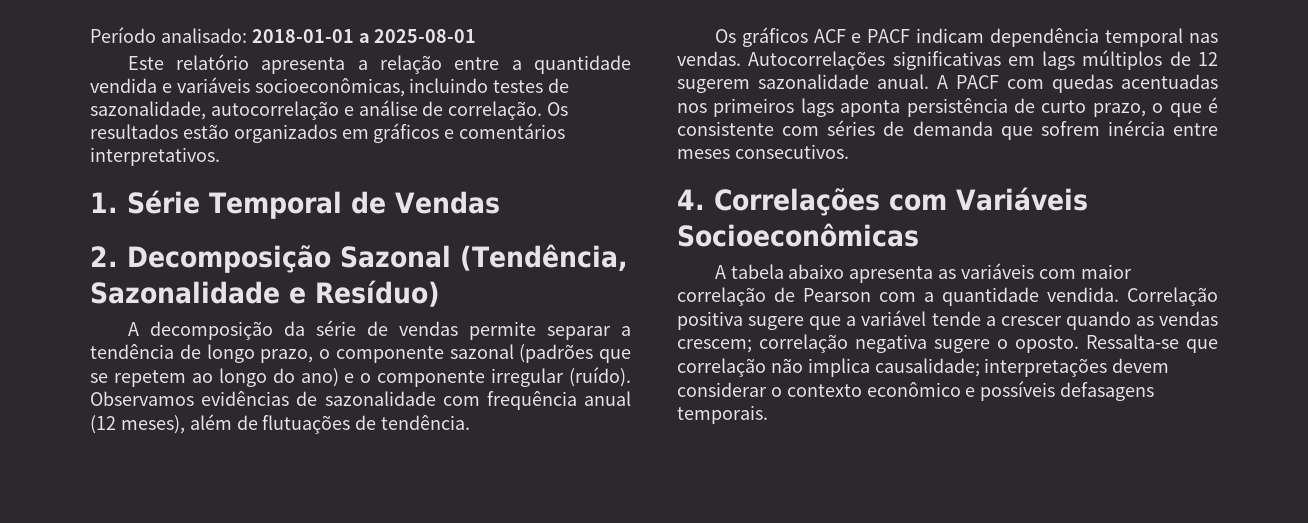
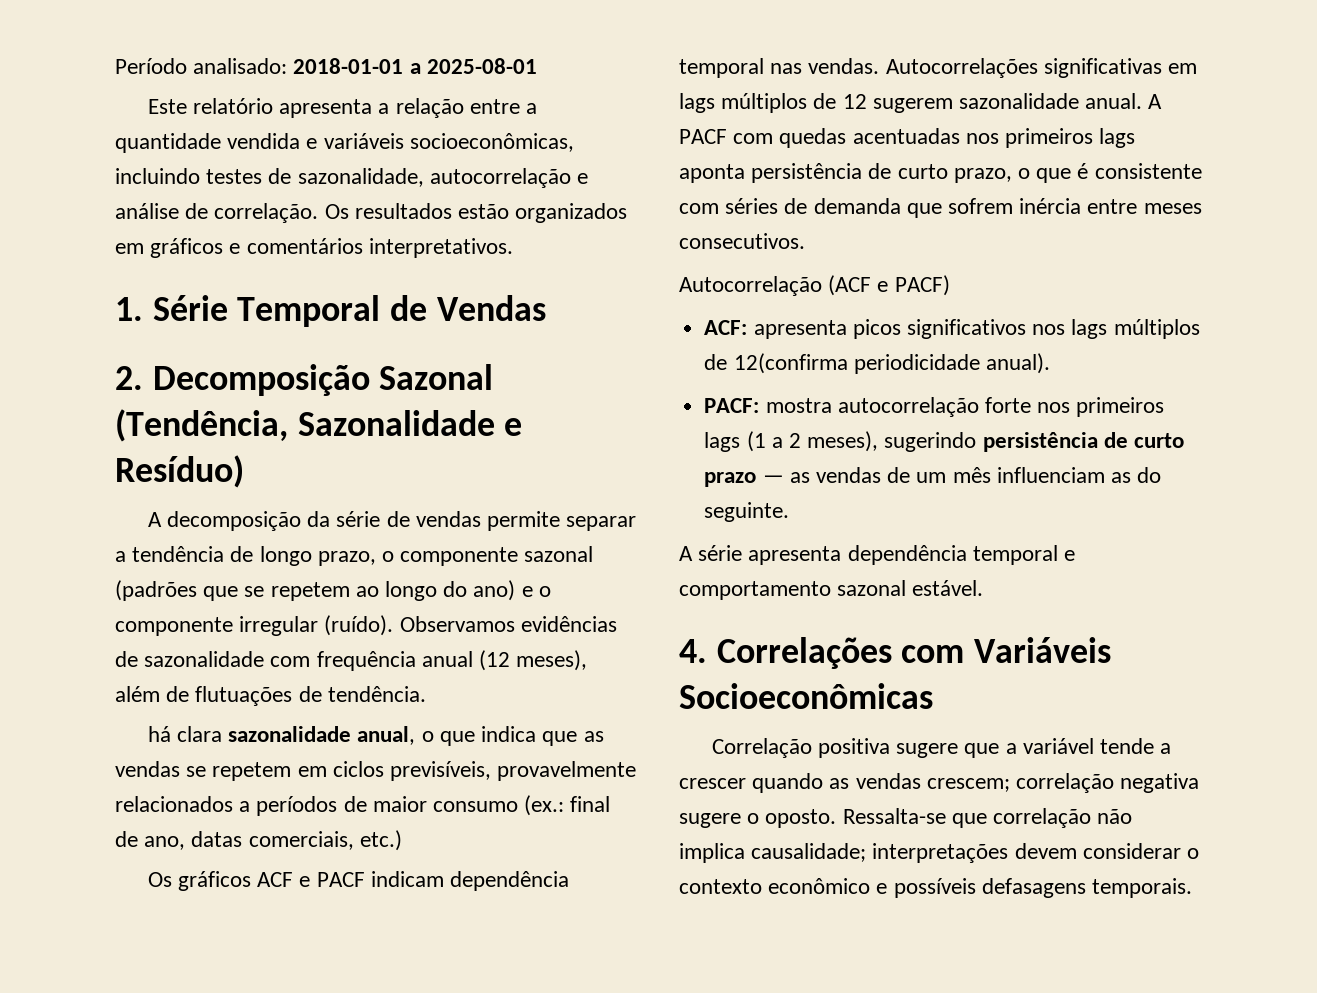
(471, 422) none -> [147,726,604,746] [115,761,637,781] [115,795,611,816] [115,830,402,851] // há clara sazonalidade anual, o que indica que as vendas se repetem em ciclos previsíveis, provavelmente relacionados a períodos de maior consumo (ex.: final de ano, datas comerciais, etc.)
(849, 151) none -> [679,275,950,296] [704,319,1200,339] [704,353,1050,374] [704,397,1165,417] [704,431,1184,452] [704,467,1162,487] [704,502,790,522] [679,545,1076,565] [679,580,984,600] // Autocorrelação (ACF e PACF) // ACF: apresenta picos significativos nos lags múltiplos de 12(confirma periodicidade anual). // PACF: mostra autocorrelação forte nos primeiros lags (1 a 2 meses), sugerindo persistência de curto prazo — as vendas de um mês influenciam as do seguinte. // A série apresenta dependência temporal e comportamento sazonal estável.
[714,263,1132,283] [677,287,1119,306] A tabela abaixo apresenta as variáveis com maior correlação de Pearson com a quantidade vendida. -> (933, 696) none

